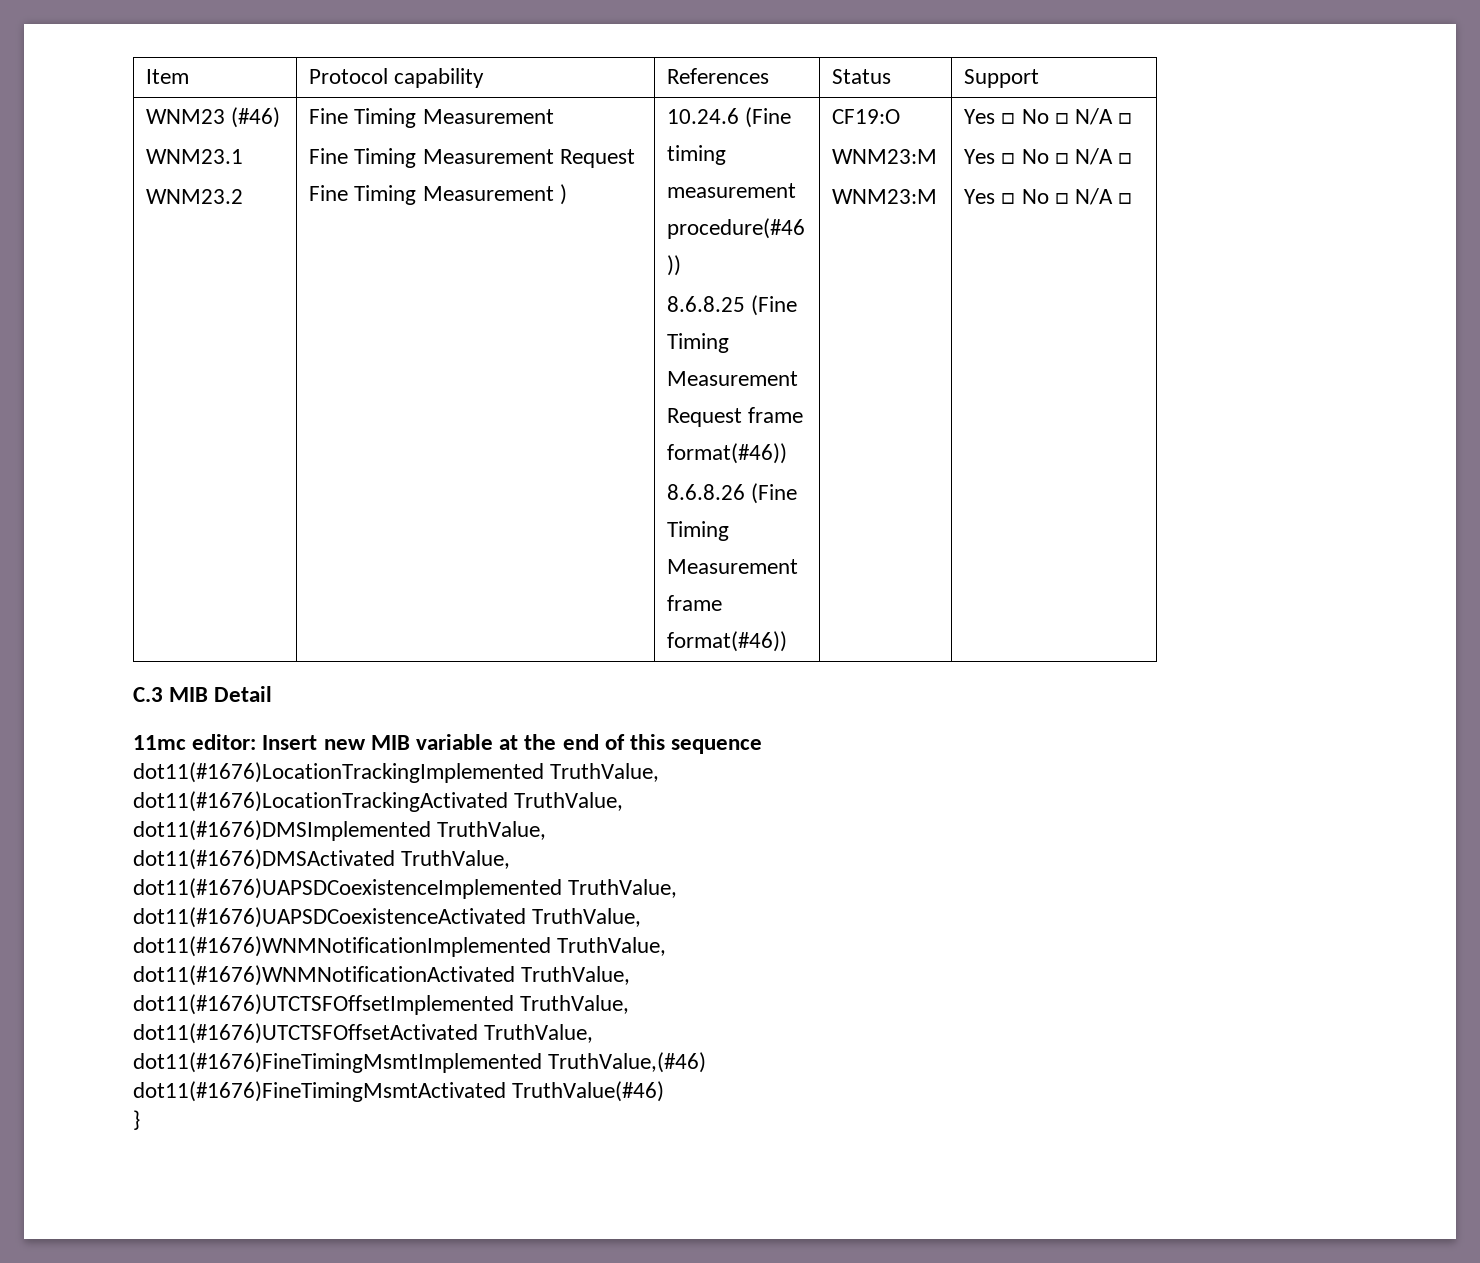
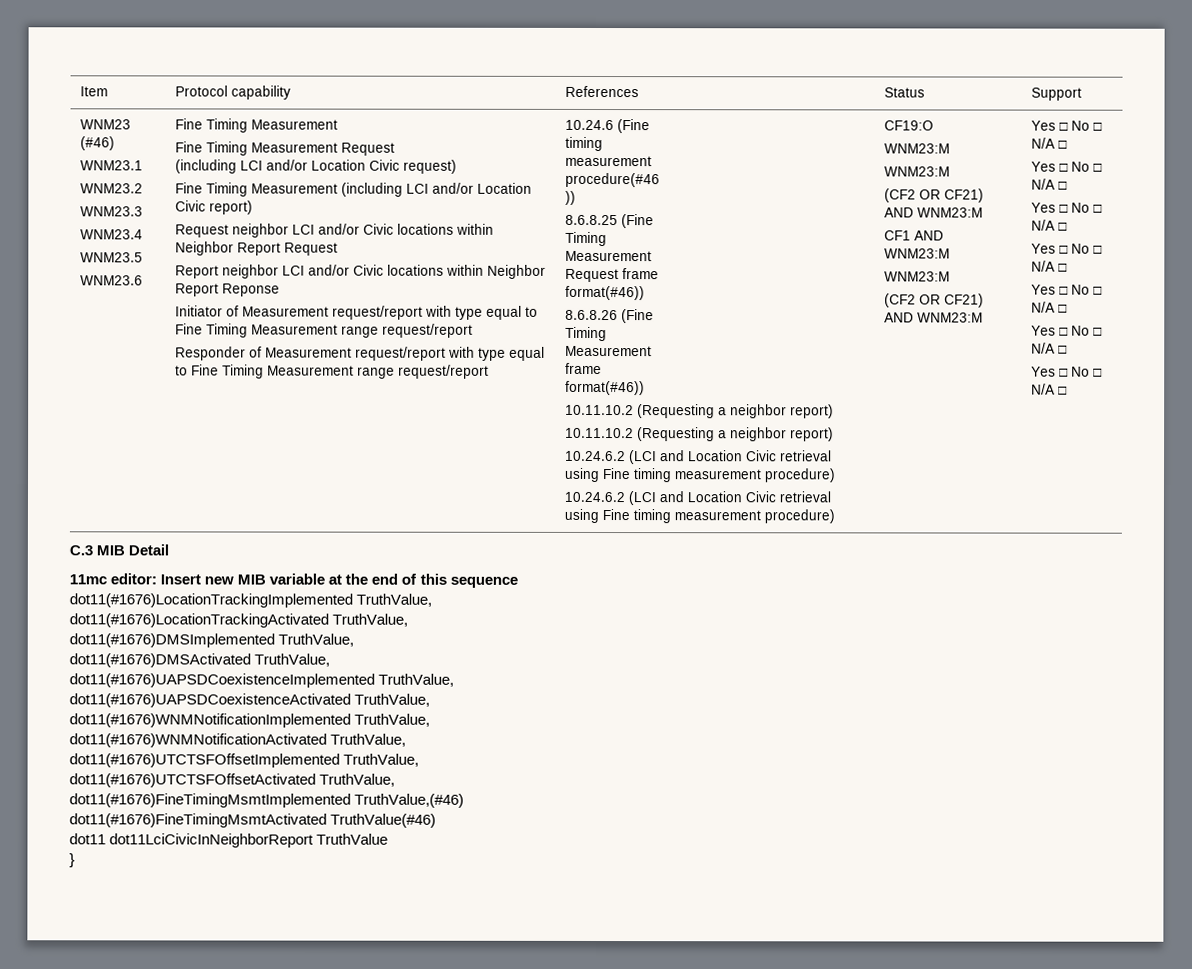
(244, 196) none -> [80,206,144,217] [80,229,144,240] [80,252,144,263] [80,275,144,286] // WNM23.3 // WNM23.4 // WNM23.5 // WNM23.6
[309,184,567,205] Fine Timing Measurement ) -> [175,159,458,174] [175,182,533,197] [175,200,254,215] [175,223,495,238] [175,241,339,256] [175,264,547,279] [175,283,281,297] [175,305,539,320] [175,323,474,338] [175,346,546,361] [175,364,490,379] (including LCI and/or Location Civic request) // Fine Timing Measurement (including LCI and/or Location Civic report) // Request neighbor LCI and/or Civic locations within Neighbor Report Request // Report neighbor LCI and/or Civic locations within Neighbor Report Reponse // Initiator of Measurement request/report with type equal to Fine Timing Measurement range request/report // Responder of Measurement request/report with type equal to Fine Timing Measurement range request/report
[832,109,901,124] [832,149,938,164] | CF19:O // WNM23:M // -> [565,404,835,419] [565,427,835,442] [565,450,833,465] [565,467,837,483] [564,491,832,506] [564,508,836,524] [884,120,935,131] [884,143,951,154] [884,166,951,177] [884,188,985,203] [884,207,984,218] [884,230,945,241] [884,248,951,259] [884,271,951,282] [884,293,985,308] [884,312,915,323] // 10.11.10.2 (Requesting a neighbor report) // 10.11.10.2 (Requesting a neighbor report) // 10.24.6.2 (LCI and Location Civic retrieval using Fine timing measurement procedure) // 10.24.6.2 (LCI and Location Civic retrieval using Fine timing measurement procedure) | CF19:O // WNM23:M // WNM23:M // (CF2 OR CF21) AND WNM23:M // CF1 AND WNM23:M // WNM23:M // (CF2 OR CF21) AND
(1133, 198) none -> [1031,243,1104,254] [1031,260,1069,272] [1031,284,1104,295] [1031,301,1069,313] [1031,325,1104,336] [1031,342,1069,354] [1031,366,1104,377] [1031,383,1069,395] // Yes □ No □ N/A □ // Yes □ No □ N/A □ // Yes □ No □ N/A □ // Yes □ No □ N/A □
(665, 1091) none -> [69,833,389,848] // dot11 dot11LciCivicInNeighborReport TruthValue

